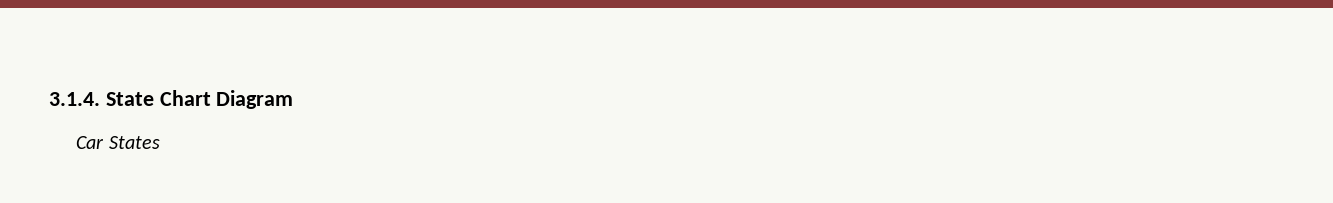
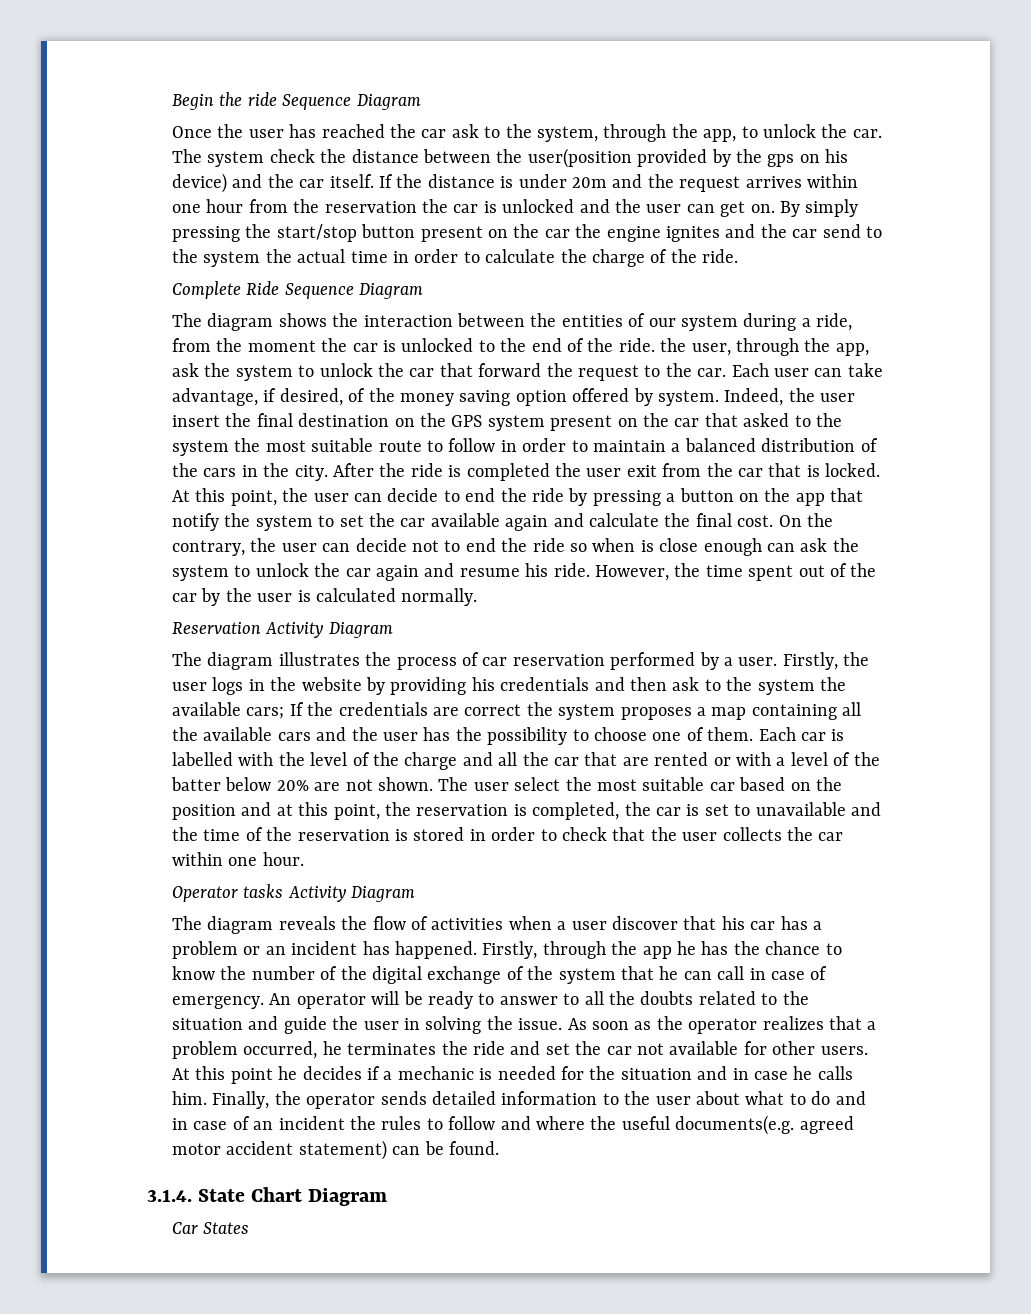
(49, 99) none -> [171,92,421,110] [171,124,882,142] [171,148,849,168] [171,173,858,193] [171,199,859,217] [171,224,882,242] [171,249,739,267] [171,281,424,299] [171,313,853,331] [171,338,869,356] [171,363,883,381] [171,388,856,406] [171,413,842,431] [171,438,878,456] [171,463,881,481] [171,488,864,506] [171,513,833,531] [171,538,859,556] [171,563,877,581] [171,588,478,606] [171,622,393,638] [171,652,870,670] [171,677,846,695] [171,702,862,720] [171,727,845,745] [171,752,880,770] [170,777,842,791] [171,802,881,820] [171,827,844,841] [171,852,304,866] [171,884,416,902] [171,916,822,934] [171,941,842,959] [171,966,828,984] [171,991,809,1009] [171,1016,877,1034] [171,1041,868,1059] [171,1066,853,1084] [171,1091,866,1109] [171,1115,854,1135] [171,1140,499,1160] Begin the ride Sequence Diagram // Once the user has reached the car ask to the system, through the app, to unlock the car. The system check the distance between the user(position provided by the gps on his device) and the car itself. If the distance is under 20m and the request arrives within one hour from the reservation the car is unlocked and the user can get on. By simply pressing the start/stop button present on the car the engine ignites and the car send to the system the actual time in order to calculate the charge of the ride. // Complete Ride Sequence Diagram // The diagram shows the interaction between the entities of our system during a ride, from the moment the car is unlocked to the end of the ride. the user, through the app, ask the system to unlock the car that forward the request to the car. Each user can take advantage, if desired, of the money saving option offered by system. Indeed, the user insert the final destination on the GPS system present on the car that asked to the system the most suitable route to follow in order to maintain a balanced distribution of the cars in the city. After the ride is completed the user exit from the car that is locked. At this point, the user can decide to end the ride by pressing a button on the app that notify the system to set the car available again and calculate the final cost. On the contrary, the user can decide not to end the ride so when is close enough can ask the system to unlock the car again and resume his ride. However, the time spent out of the car by the user is calculated normally. // Reservation Activity Diagram // The diagram illustrates the process of car reservation performed by a user. Firstly, the user logs in the website by providing his credentials and then ask to the system the available cars; If the credentials are correct the system proposes a map containing all the available cars and the user has the possibility to choose one of them. Each car is labelled with the level of the charge and all the car that are rented or with a level of the batter below 20% are not shown. The user select the most suitable car based on the position and at this point, the reservation is completed, the car is set to unavailable and the time of the reservation is stored in order to check that the user collects the car within one hour. // Operator tasks Activity Diagram // The diagram reveals the flow of activities when a user discover that his car has a problem or an incident has happened. Firstly, through the app he has the chance to know the number of the digital exchange of the system that he can call in case of emergency. An operator will be ready to answer to all the doubts related to the situation and guide the user in solving the issue. As soon as the operator realizes that a problem occurred, he terminates the ride and set the car not available for other users. At this point he decides if a mechanic is needed for the situation and in case he calls him. Finally, the operator sends detailed information to the user about what to do and in case of an incident the rules to follow and where the useful documents(e.g. agreed motor accident statement) can be found. //

